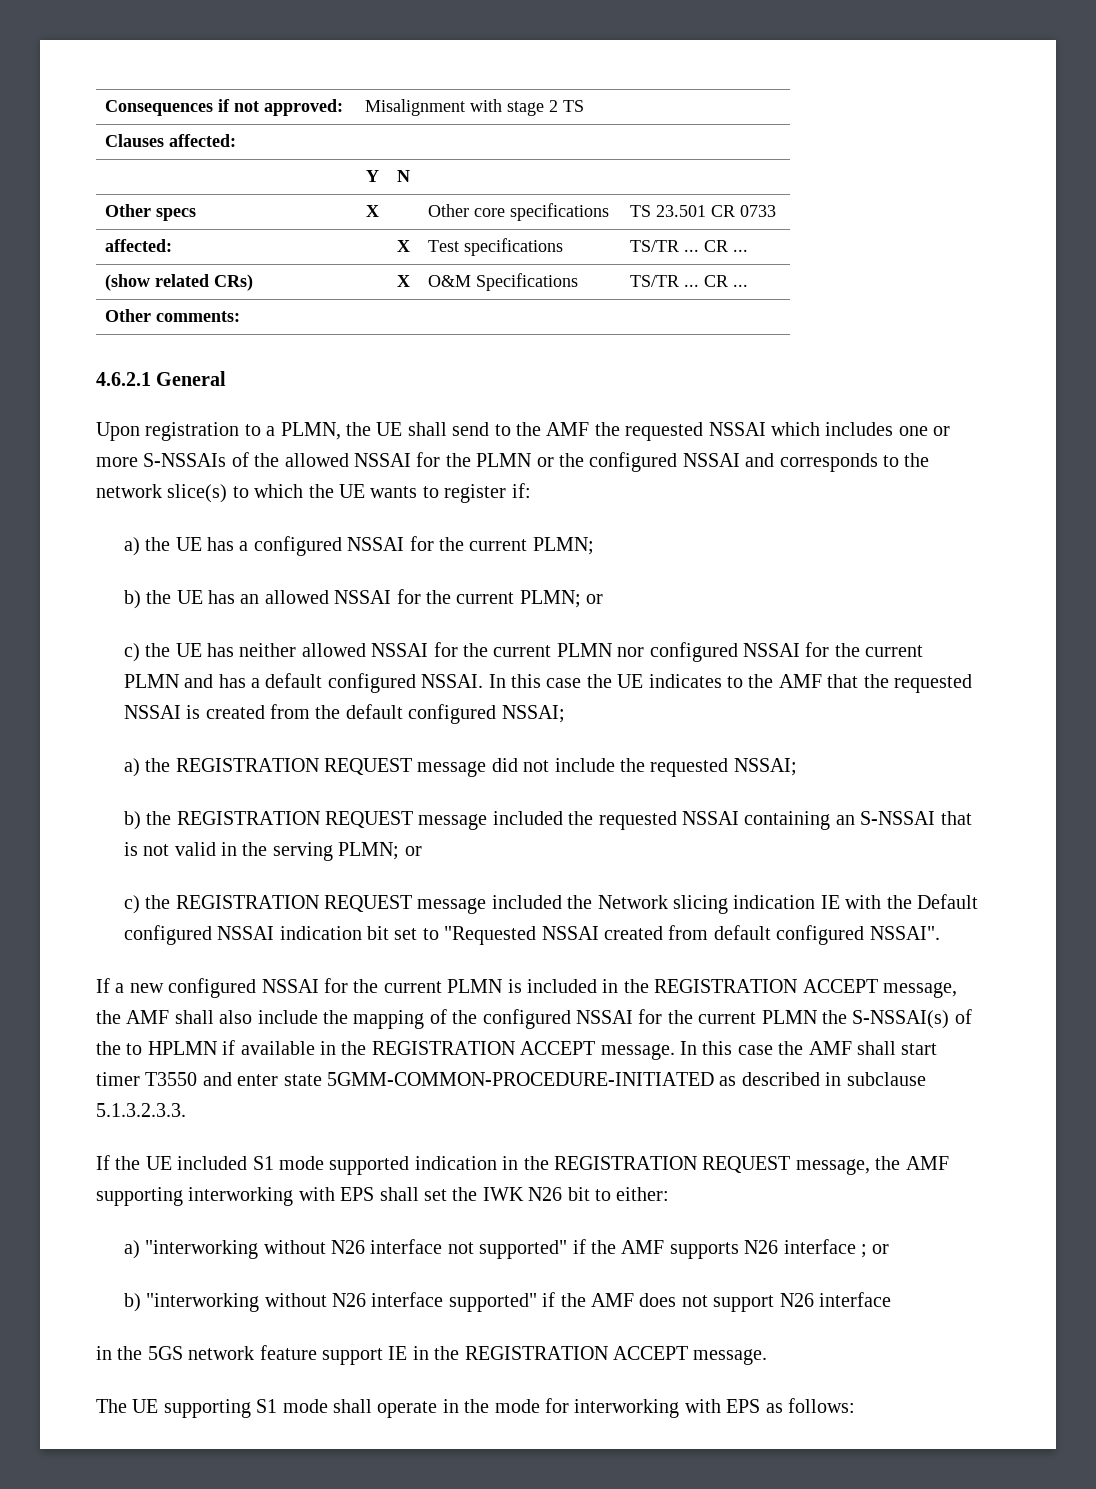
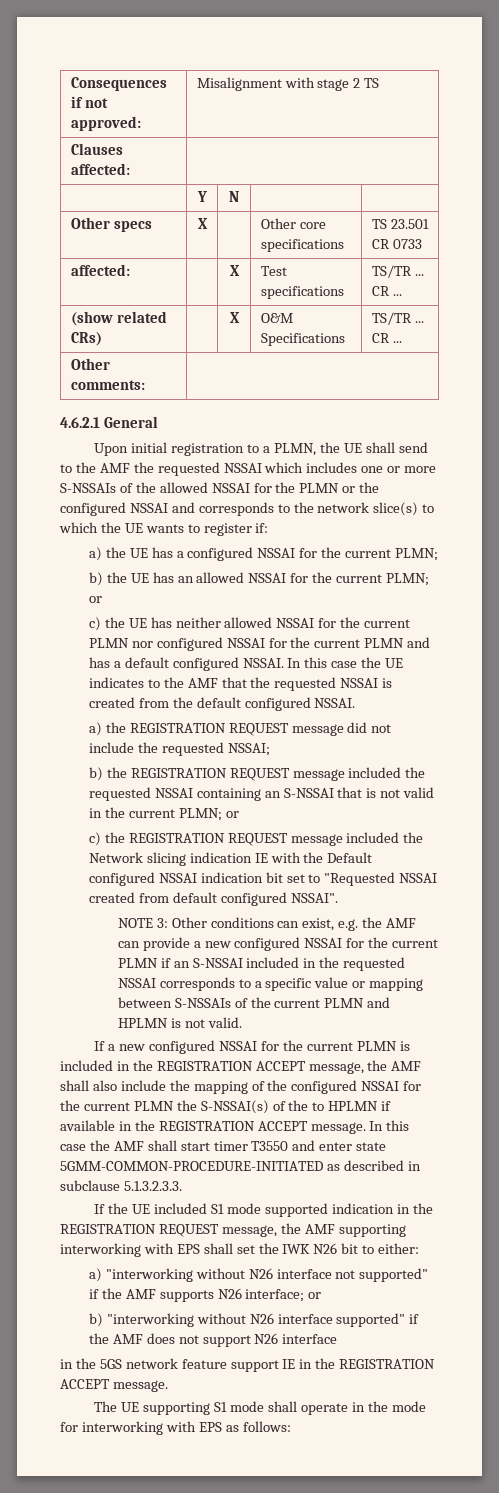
(140, 431) none -> [131,442,168,453] initial
[501,705,565,723] NSSAI; -> [314,698,356,708] NSSAI.
[272,842,333,861] serving -> [128,809,175,818] current
(940, 933) none -> [117,917,417,931] [117,937,439,951] [117,957,406,971] [117,977,424,991] [117,997,391,1008] [117,1017,242,1028] // NOTE 3: Other conditions can exist, e.g. the AMF can provide a new configured NSSAI for the current PLMN if an S-NSSAI included in the requested NSSAI corresponds to a specific value or mapping between S-NSSAIs of the current PLMN and HPLMN is not valid.
[783,1239,868,1258] interface ; -> [245,1289,305,1302] interface;

